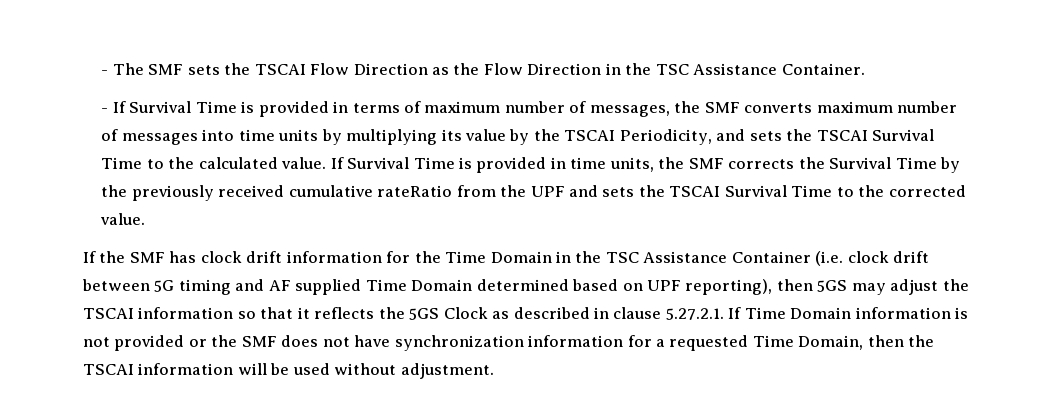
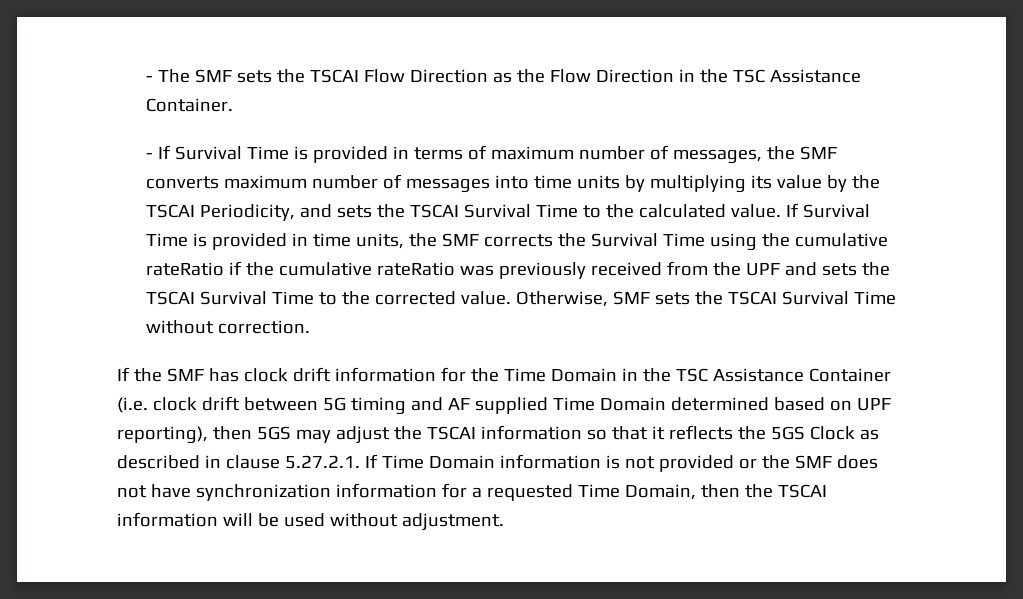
[939,157,960,173] [101,185,453,201] by the previously received cumulative rateRatio -> [709,233,888,251] [145,261,662,279] using the cumulative rateRatio if the cumulative rateRatio was previously received
(146, 219) none -> [515,291,896,307] [145,320,310,334] Otherwise, SMF sets the TSCAI Survival Time without correction.

